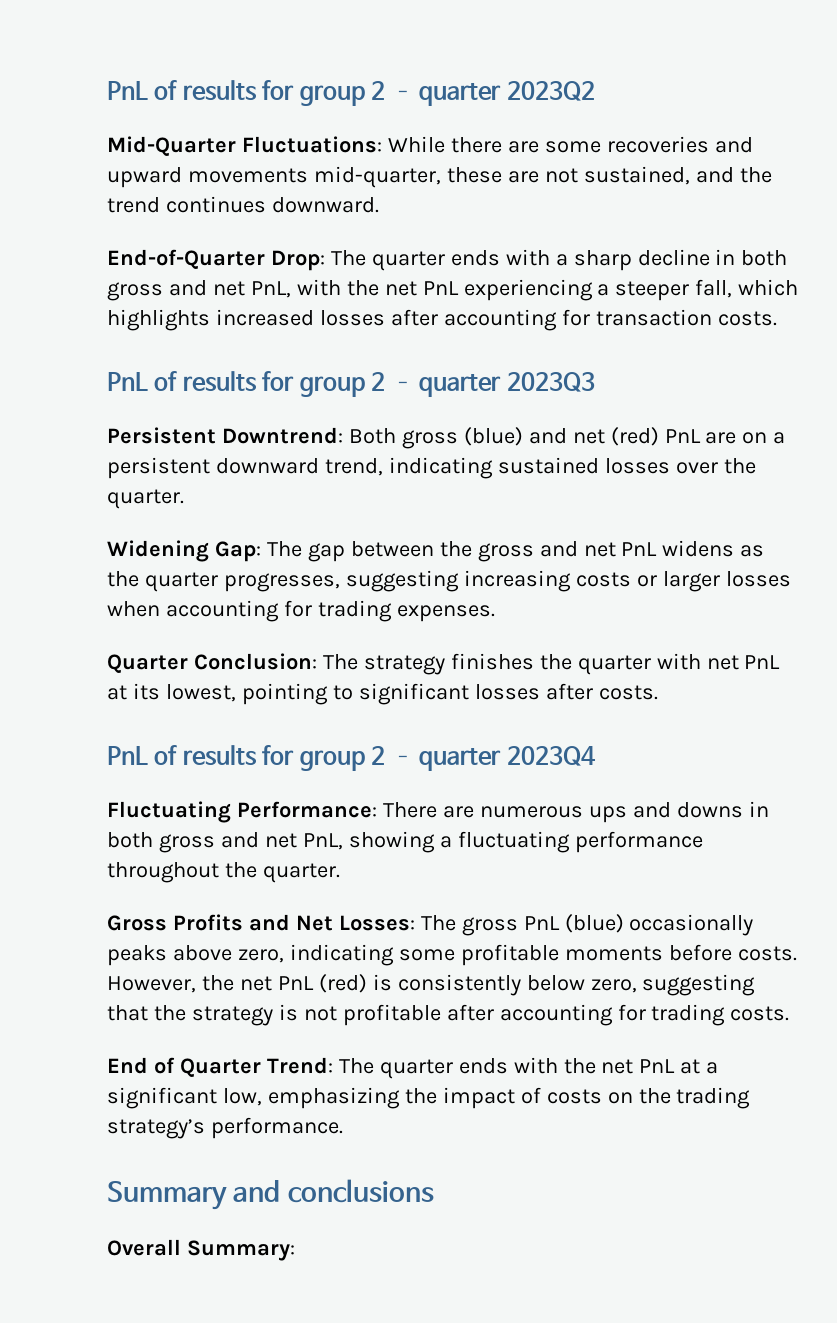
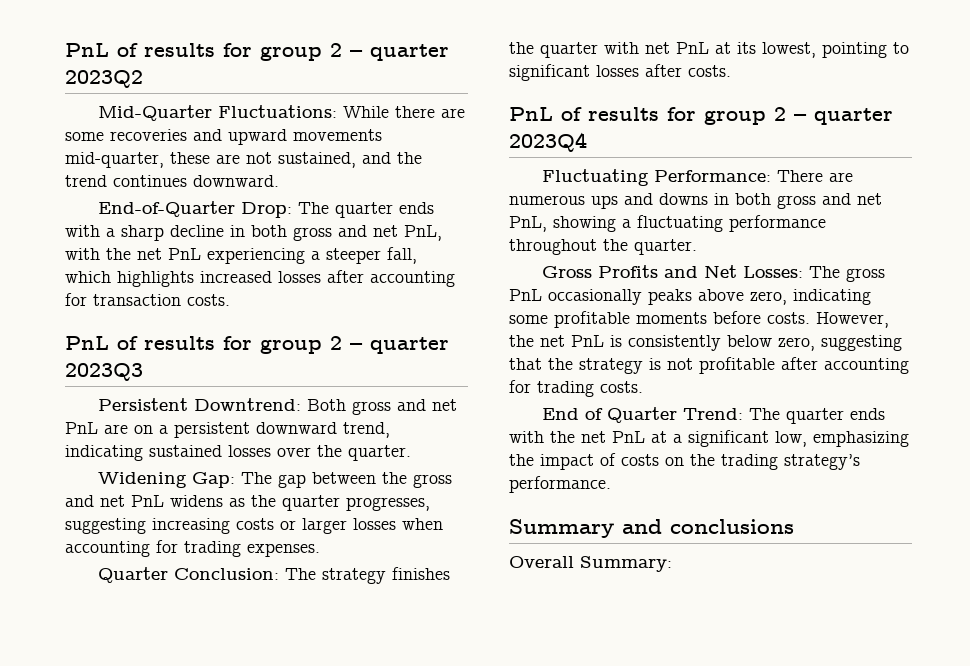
[463,427,659,446] (blue) and net (red) -> [397,399,458,411] and net
[564,914,624,933] (blue) -> (542, 295) none
[318,974,367,993] (red) -> (604, 341) none

